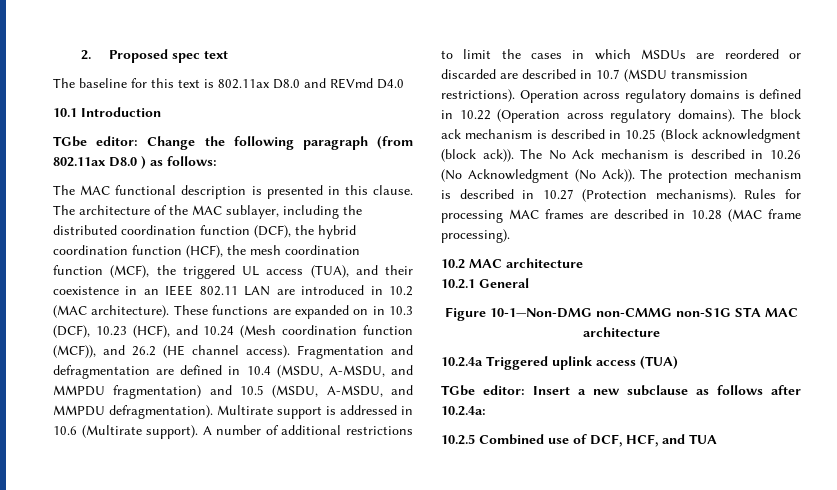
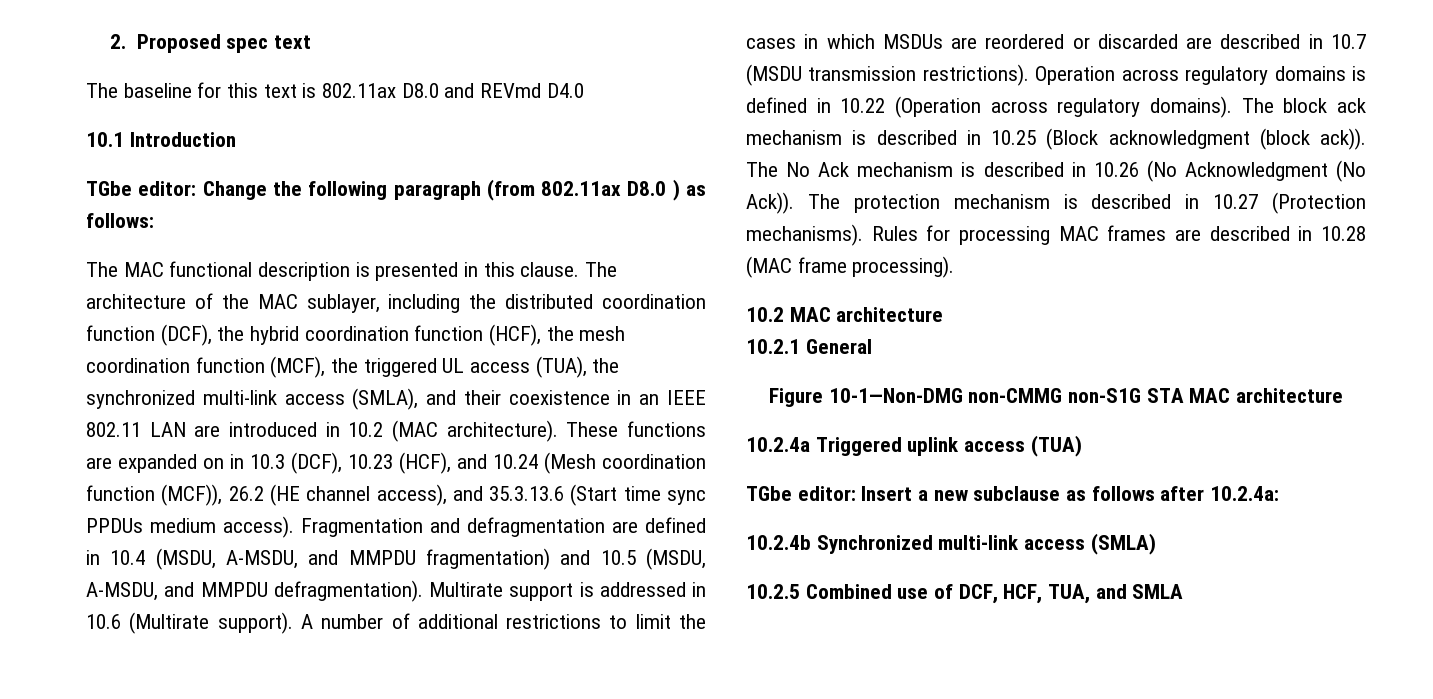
(349, 271) none -> [592,358,620,373] [86,388,419,410] the synchronized multi-link access (SMLA),
[103,345,125,355] and -> (223, 495) none
(239, 350) none -> [376,484,706,506] [86,518,216,533] access), and 35.3.13.6 (Start time sync PPDUs medium
(486, 411) none -> [746,533,1156,555] // 10.2.4b Synchronized multi-link access (SMLA)
[662,434,717,444] and TUA -> [1048,584,1184,604] TUA, and SMLA

